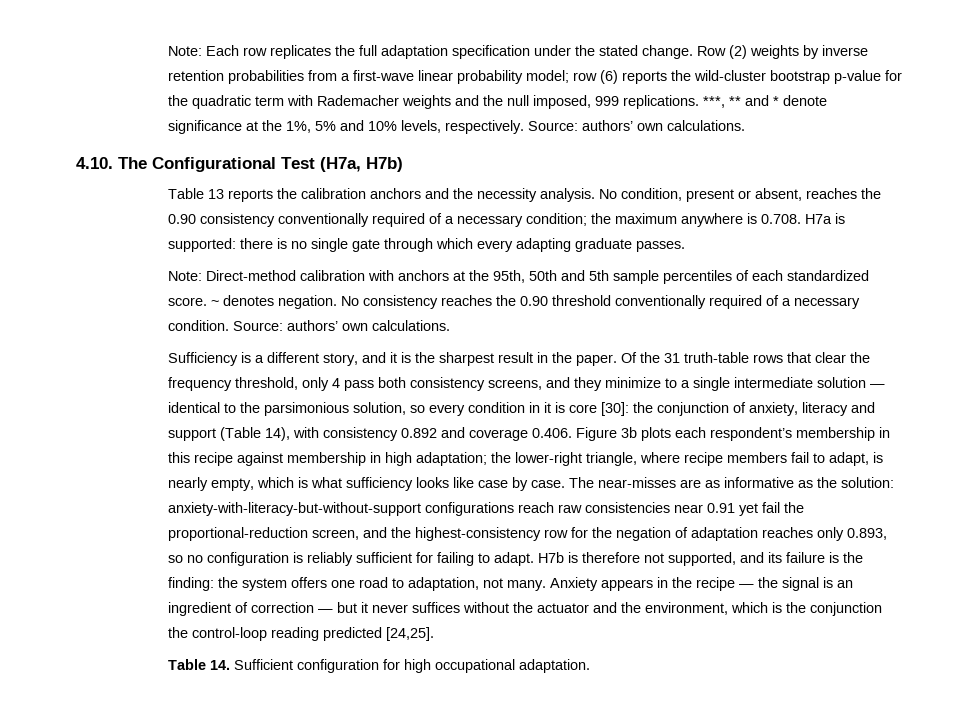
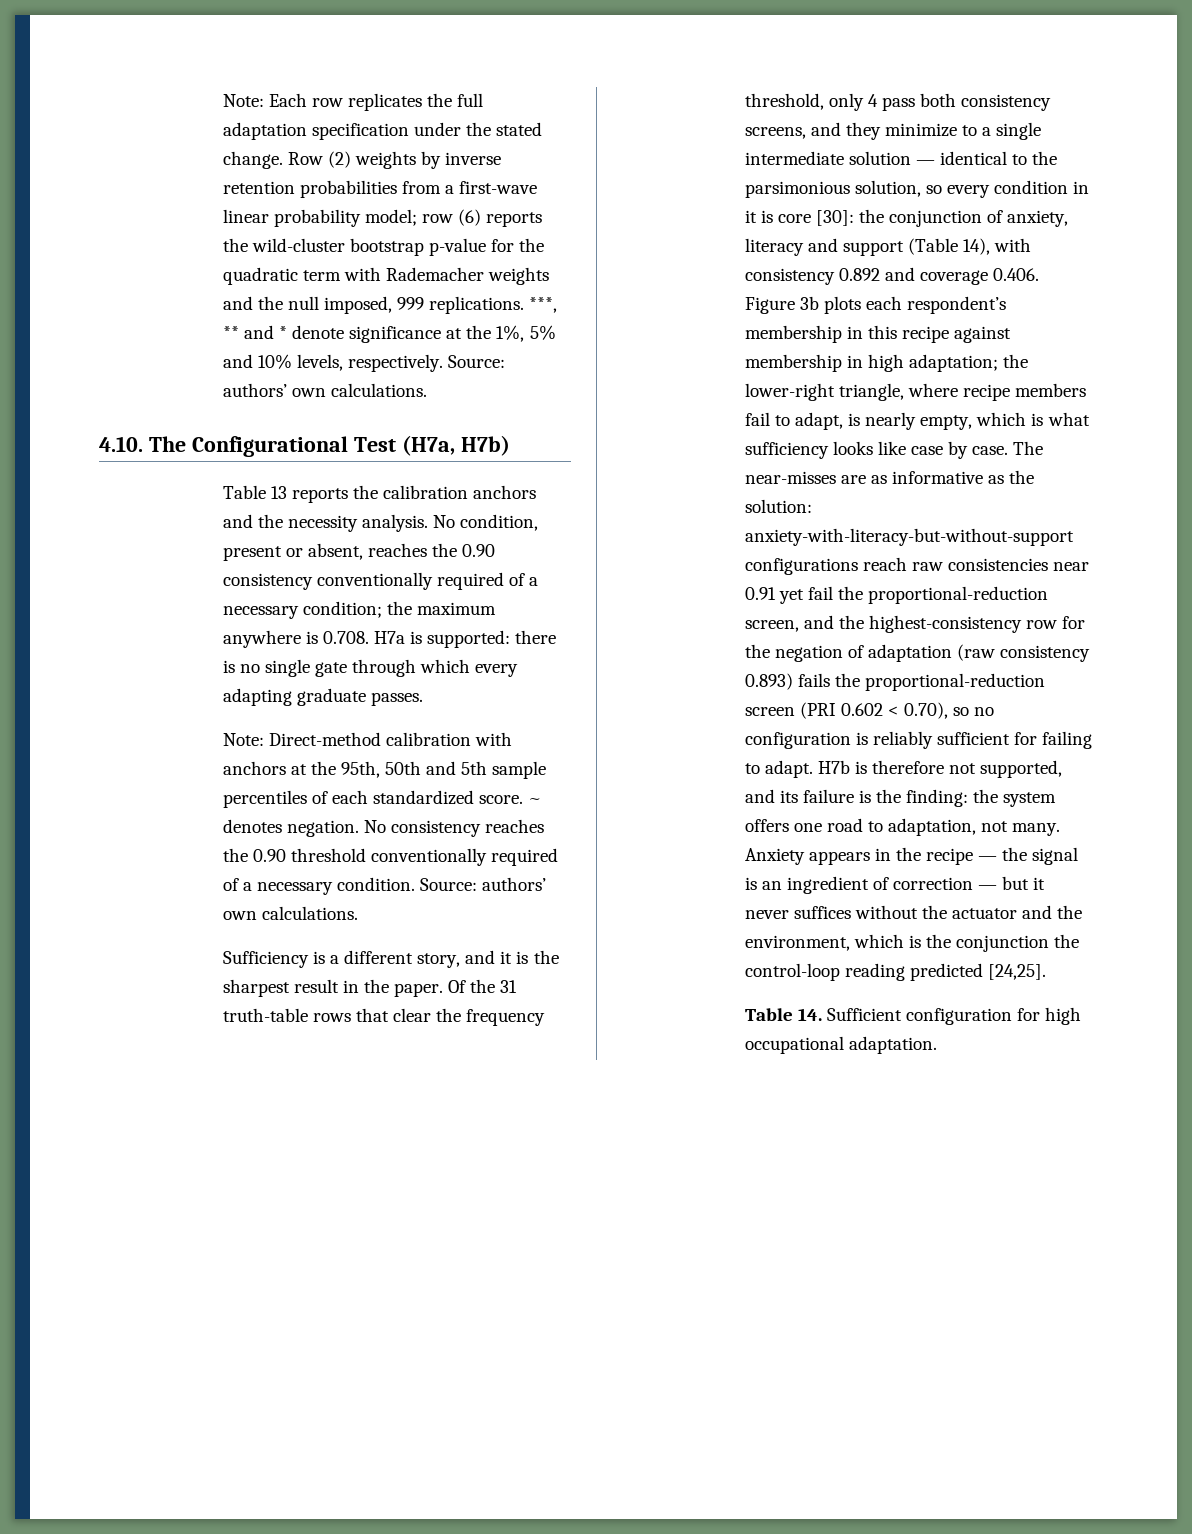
[761,527,887,541] reaches only 0.893, -> [957,644,1091,662] [744,673,1045,691] [744,702,949,719] (raw consistency 0.893) fails the proportional-reduction screen (PRI 0.602 < 0.70),

